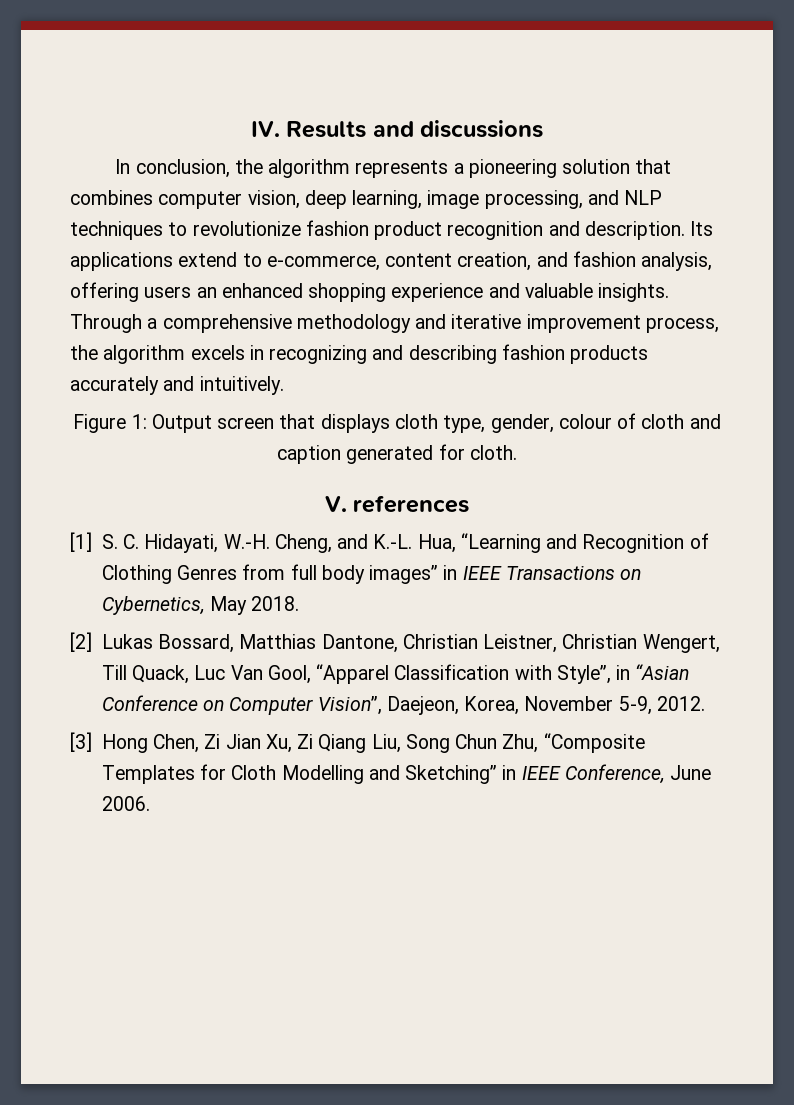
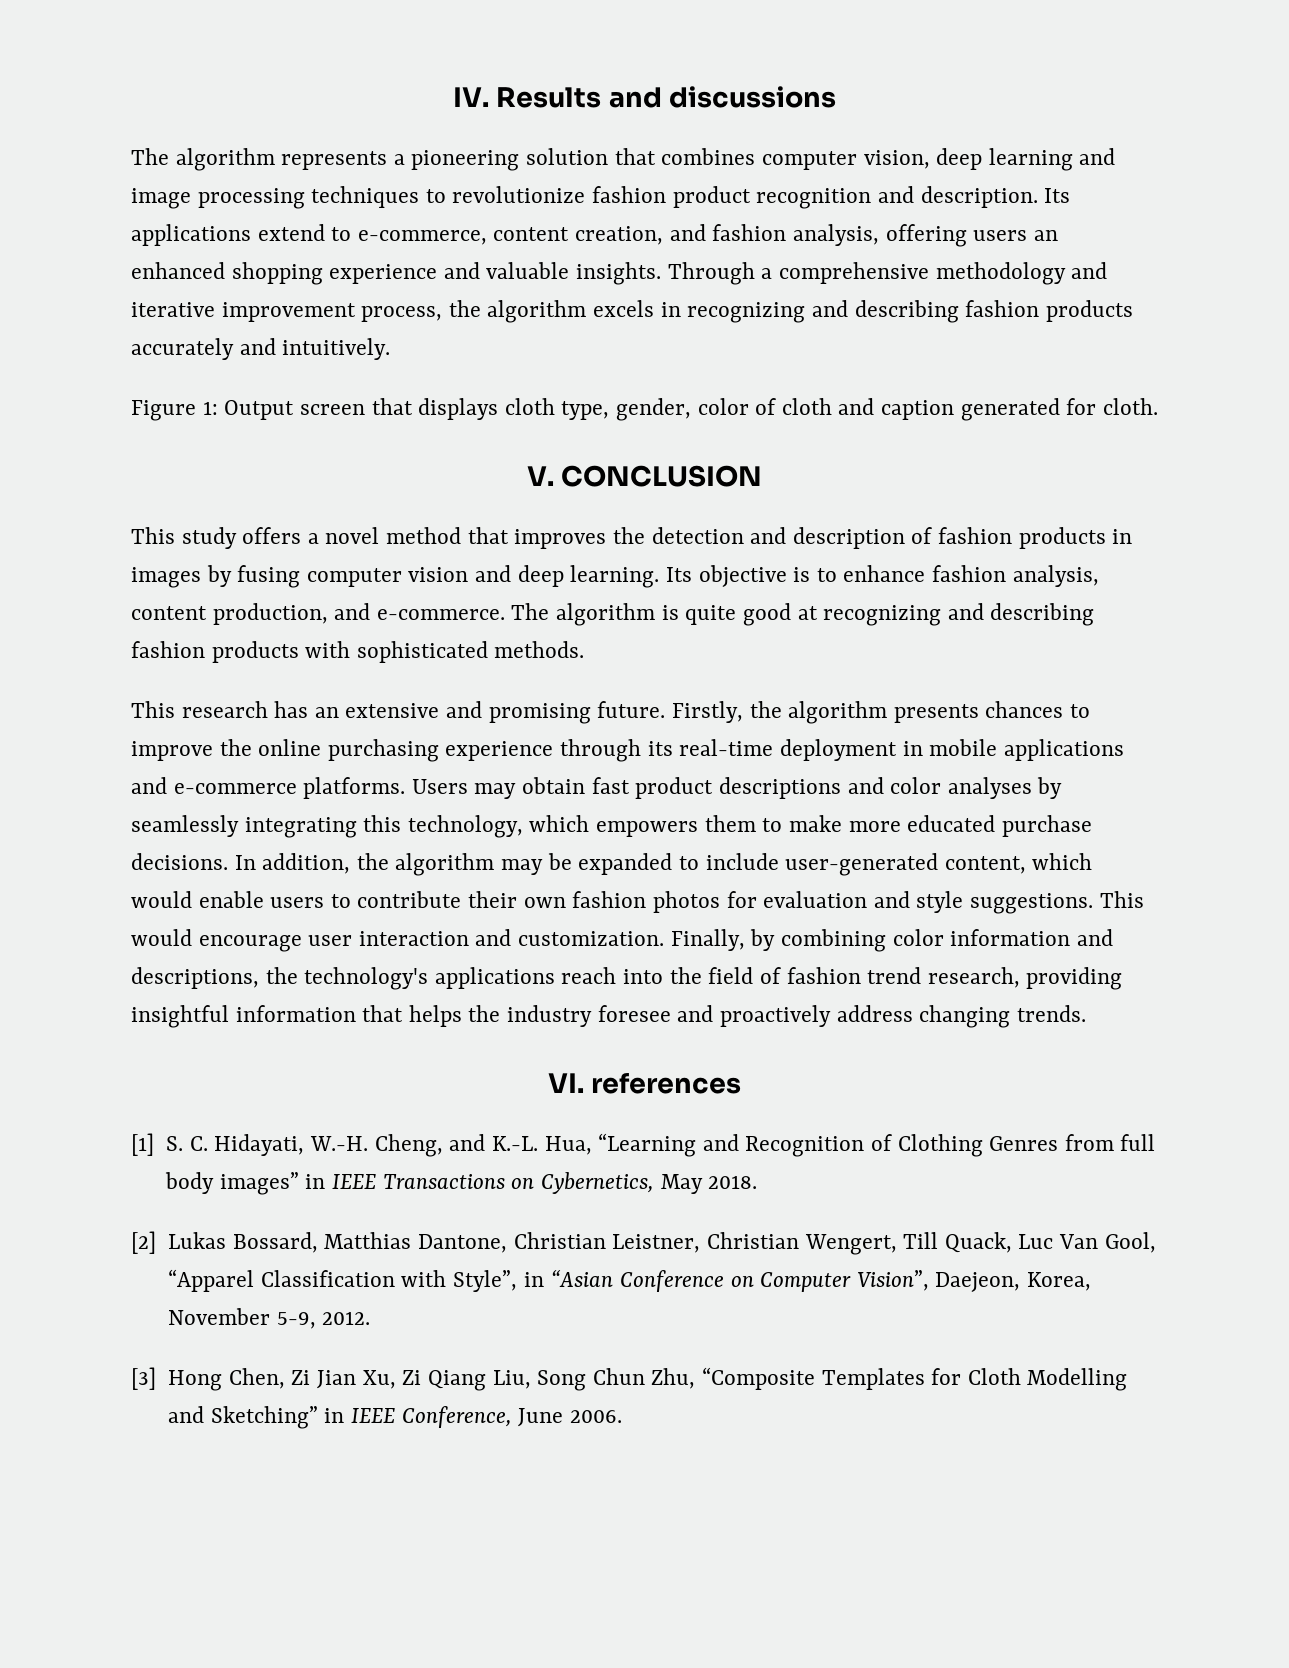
[115,159,263,178] In conclusion, the -> [131,148,169,165] The
[352,190,663,209] learning, image processing, and NLP -> [988,148,1116,171] [131,188,305,209] learning and image processing
[558,414,612,429] colour -> [697,398,749,415] color
(347, 504) none -> [561,465,763,487] [131,527,1133,549] [131,565,1099,588] [131,603,1095,626] [131,641,585,663] [131,701,1090,724] [131,739,1124,762] [131,777,1063,799] [131,815,1092,838] [131,853,1093,876] [131,891,1144,914] [131,929,1113,952] [131,967,1123,990] [131,1005,1086,1028] [547,1073,584,1093] CONCLUSION // This study offers a novel method that improves the detection and description of fashion products in images by fusing computer vision and deep learning. Its objective is to enhance fashion analysis, content production, and e-commerce. The algorithm is quite good at recognizing and describing fashion products with sophisticated methods. // This research has an extensive and promising future. Firstly, the algorithm presents chances to improve the online purchasing experience through its real-time deployment in mobile applications and e-commerce platforms. Users may obtain fast product descriptions and color analyses by seamlessly integrating this technology, which empowers them to make more educated purchase decisions. In addition, the algorithm may be expanded to include user-generated content, which would enable users to contribute their own fashion photos for evaluation and style suggestions. This would encourage user interaction and customization. Finally, by combining color information and descriptions, the technology's applications reach into the field of fashion trend research, providing insightful information that helps the industry foresee and proactively address changing trends. // VI.

